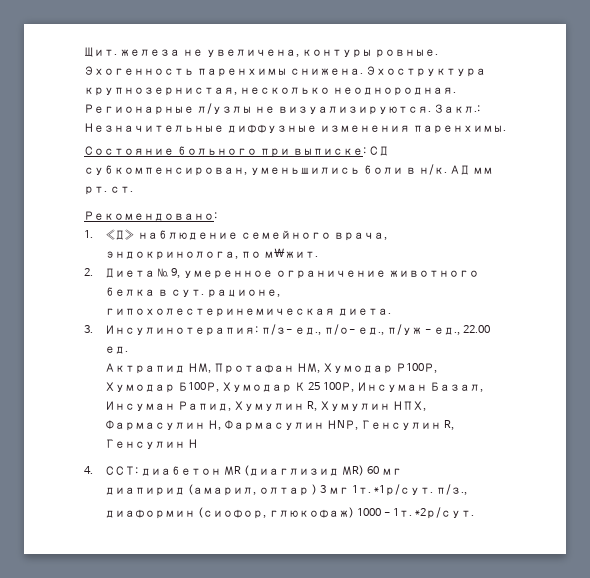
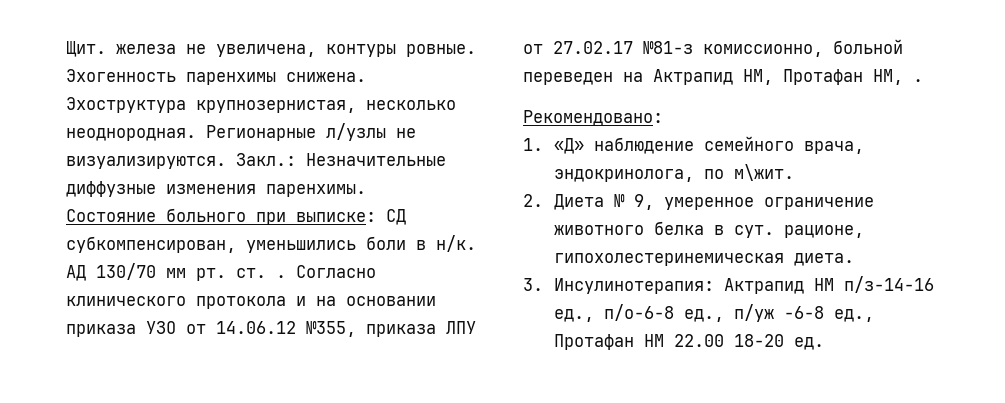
(470, 170) none -> [96,263,156,280] 130/70
(133, 189) none -> [276,265,376,278] [66,296,436,309] [66,321,476,337] [523,39,903,57] [523,69,923,85] . Согласно клинического протокола и на основании приказа УЗО от 14.06.12 №355, приказа ЛПУ от 27.02.17 №81-з комиссионно, больной переведен на Актрапид НМ, Протафан НМ, .
[260,324,490,335] [104,346,128,354] [104,363,437,374] [104,382,483,393] [104,401,426,411] [104,420,454,431] [104,439,198,449] [84,465,402,476] [104,484,467,496] [104,507,474,519] п/з- ед., п/о- ед., п/уж - ед., 22.00 ед. // Актрапид НМ, Протафан НМ, Хумодар Р100Р, Хумодар Б100Р, Хумодар К 25 100Р, Инсуман Базал, Инсуман Рапид, Хумулин R, Хумулин НПХ, Фармасулин Н, Фармасулин НNР, Генсулин R, Генсулин Н // 4. ССТ: диабетон МR (диаглизид МR) 60 мг // диапирид (амарил, олтар ) 3 мг 1т. *1р/сут. п/з., // диаформин (сиофор, глюкофаж) 1000 - 1т. *2р/сут. -> [724,276,935,294] [554,304,875,322] [554,334,825,350] Актрапид НМ п/з-14-16 ед., п/о-6-8 ед., п/уж -6-8 ед., Протафан НМ 22.00 18-20 ед.

